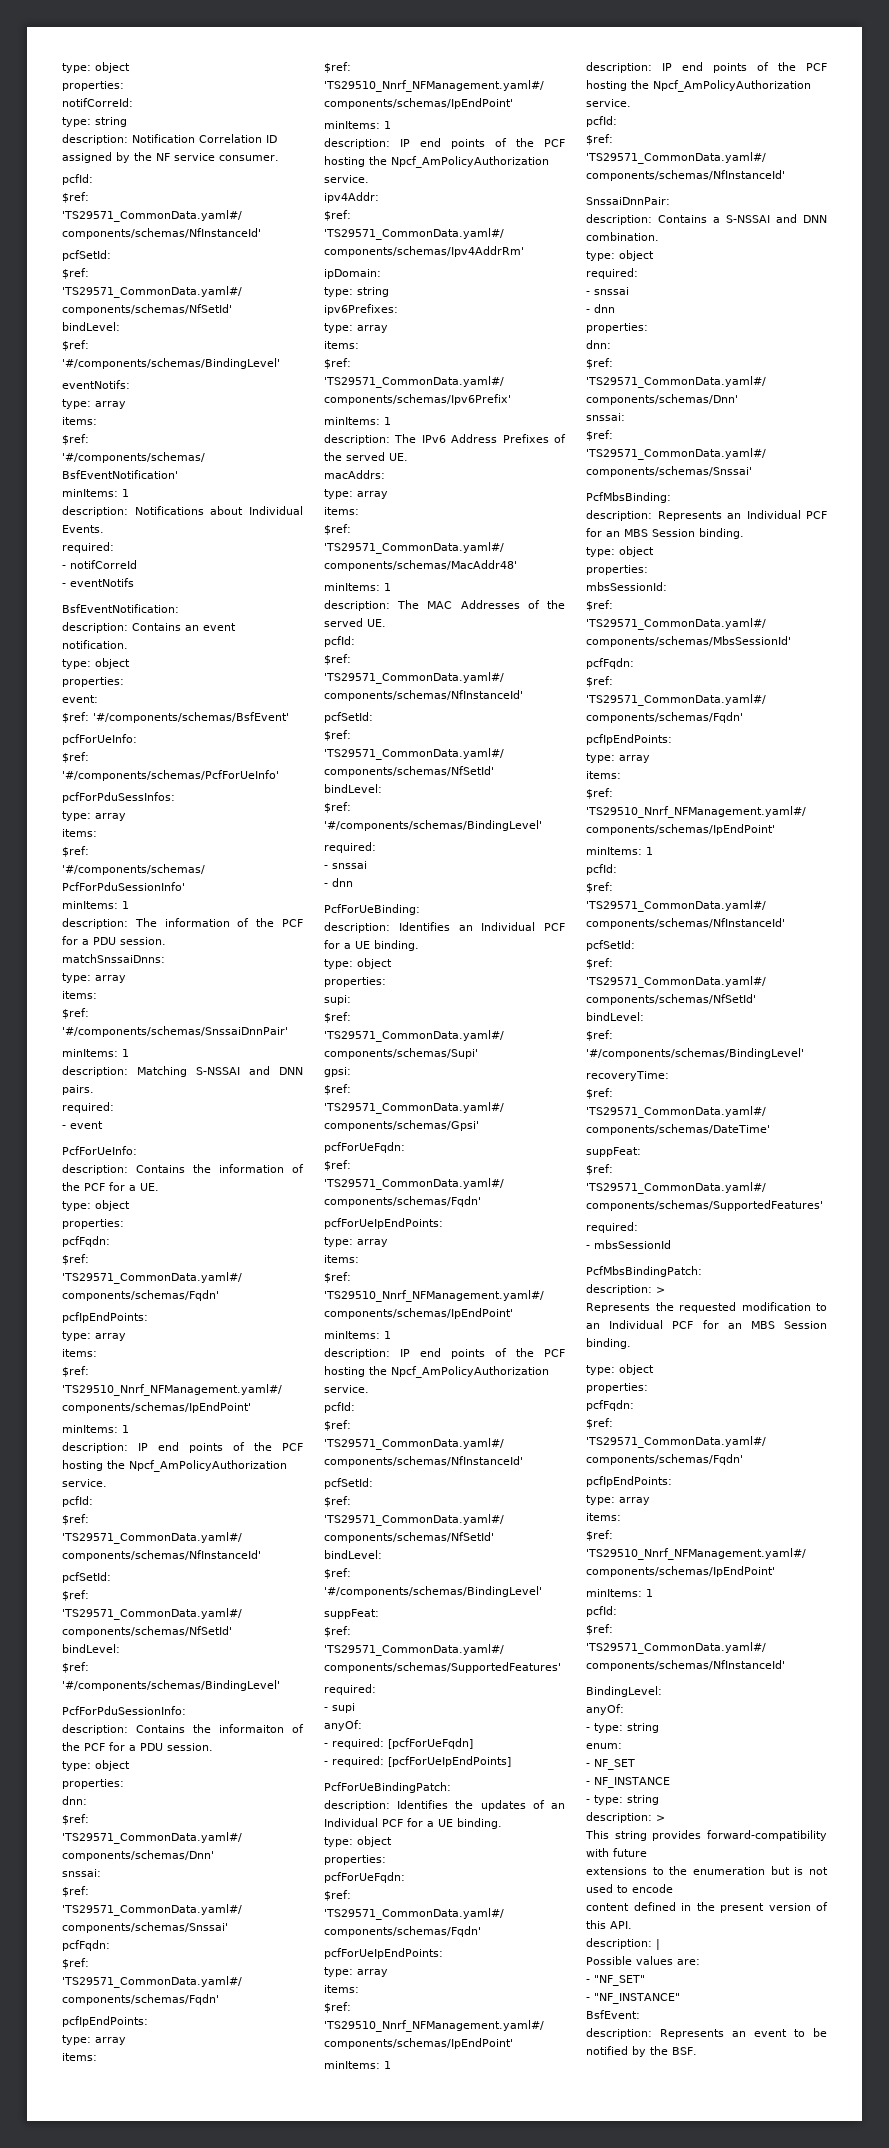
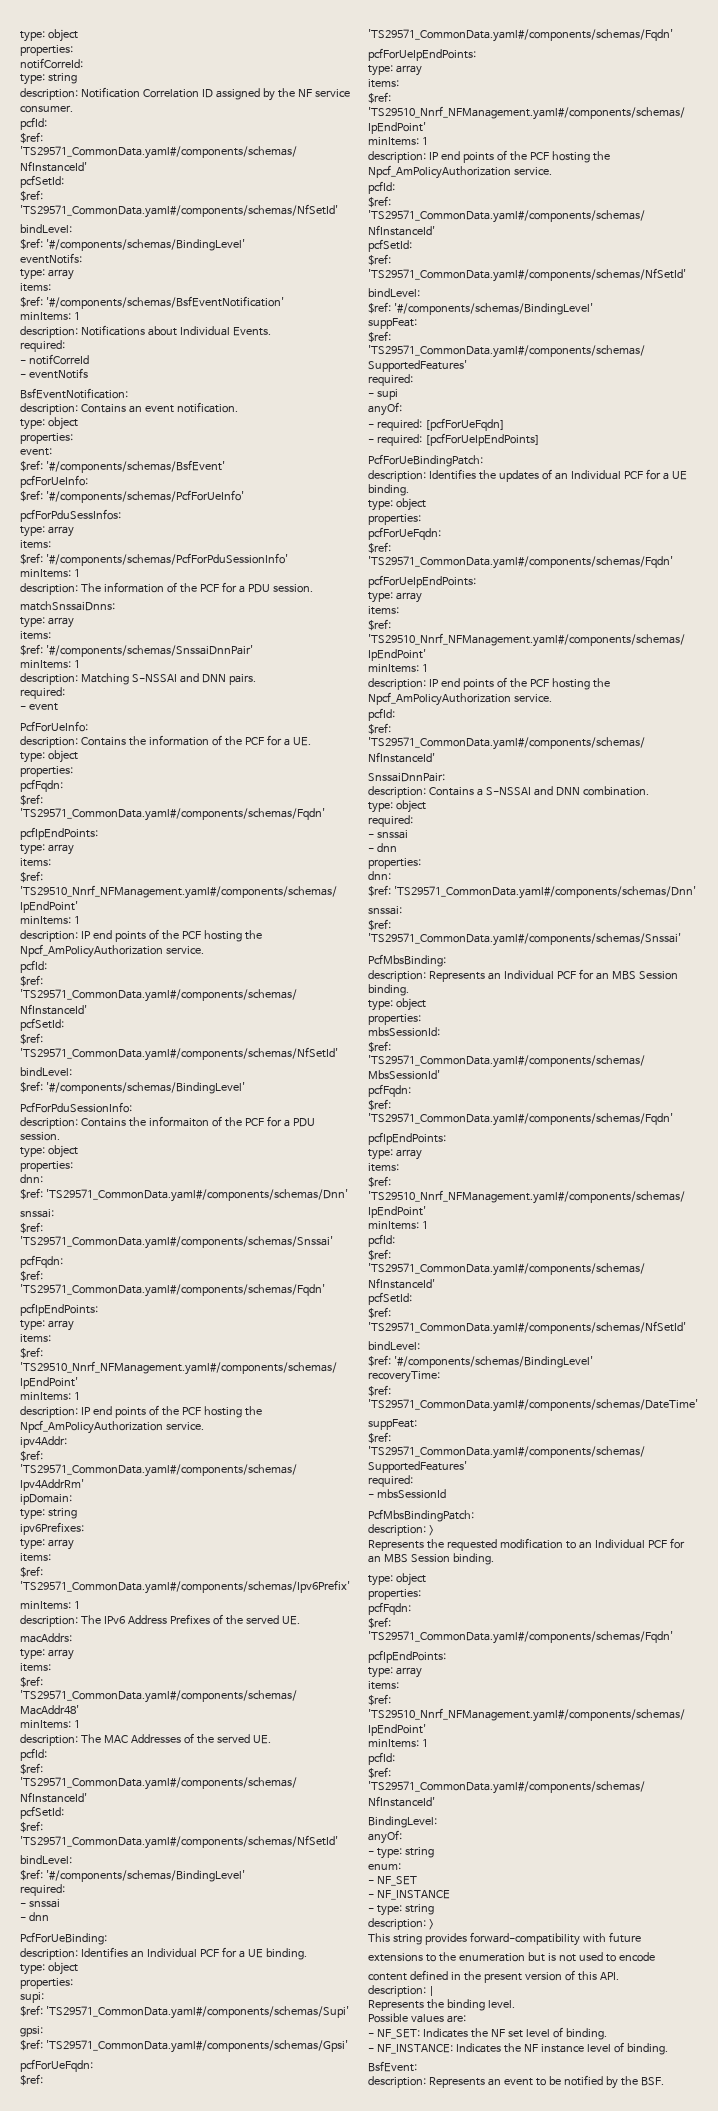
(660, 1944) none -> [368,1999,515,2011] // Represents the binding level.
[594,1975,645,1986] [586,1993,680,2004] "NF_SET" // - "NF_INSTANCE" -> [376,2027,607,2040] [368,2042,668,2055] NF_SET: Indicates the NF set level of binding. // - NF_INSTANCE: Indicates the NF instance level of binding.

